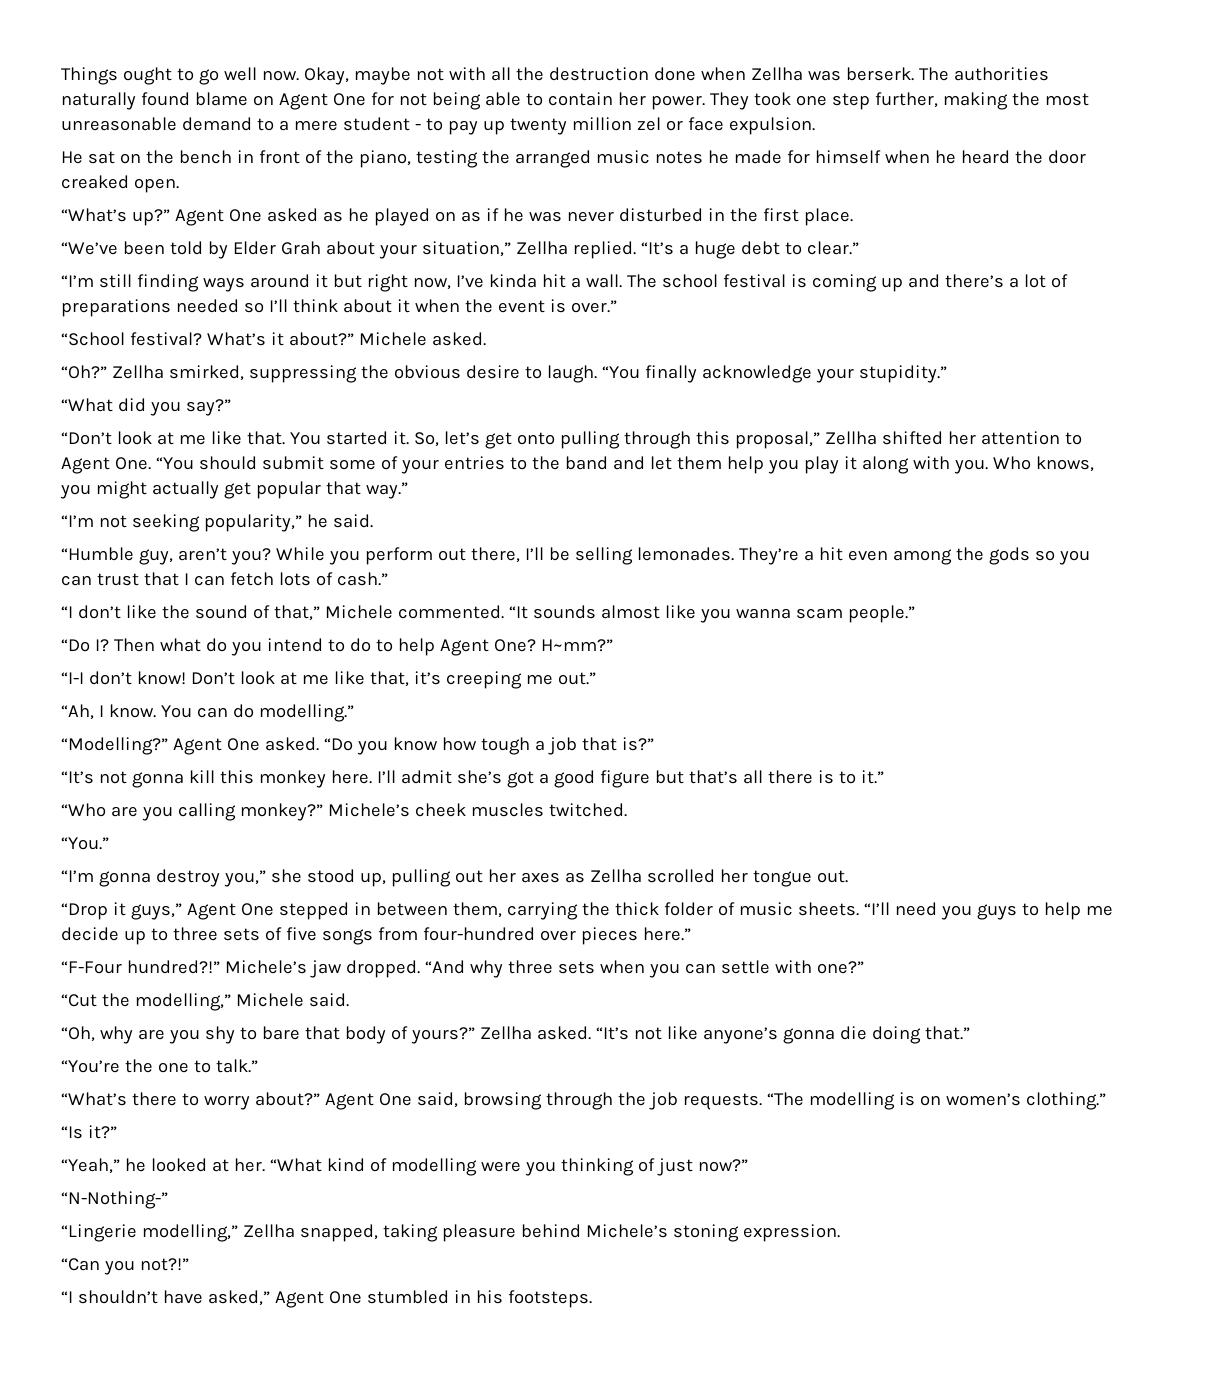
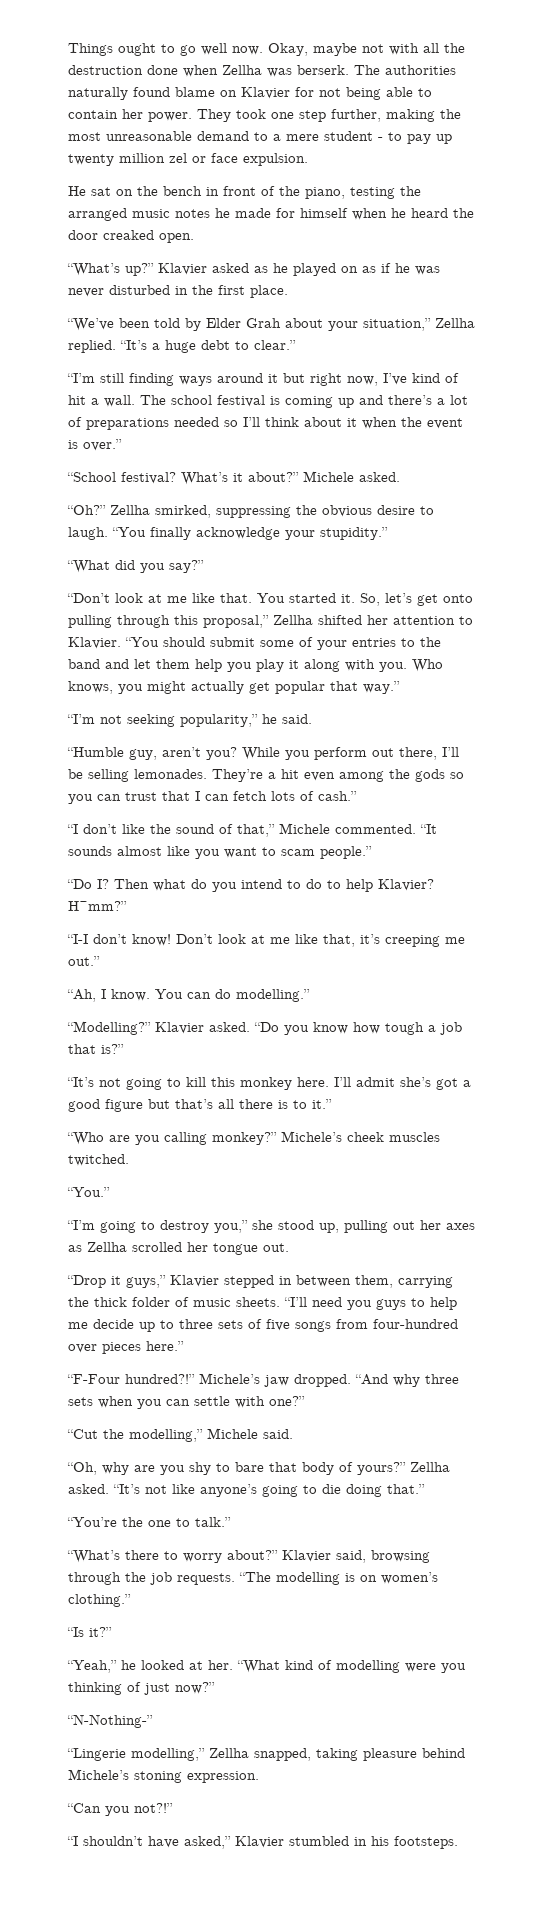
[278,93,366,110] Agent One -> [241,87,290,99] Klavier
[174,209,262,226] Agent One -> [158,263,207,275] Klavier
[488,274,537,288] kinda -> [412,373,459,383] kind of
[61,457,151,474] Agent One. -> [68,637,121,649] Klavier.
[735,608,791,619] wanna -> [224,847,276,858] want to
[439,639,536,656] Agent One? -> [378,879,434,891] Klavier?
[172,738,260,755] Agent One -> [155,1022,204,1034] Klavier
[131,772,184,788] gonna -> [126,1078,181,1090] going to
[98,871,151,887] gonna -> [100,1221,155,1233] going to
[186,903,274,920] Agent One -> [170,1275,219,1287] Klavier
[782,1028,835,1044] gonna -> [262,1485,317,1497] going to
[324,1093,412,1110] Agent One -> [282,1550,331,1562] Klavier
[274,1291,362,1308] Agent One -> [235,1836,284,1848] Klavier

